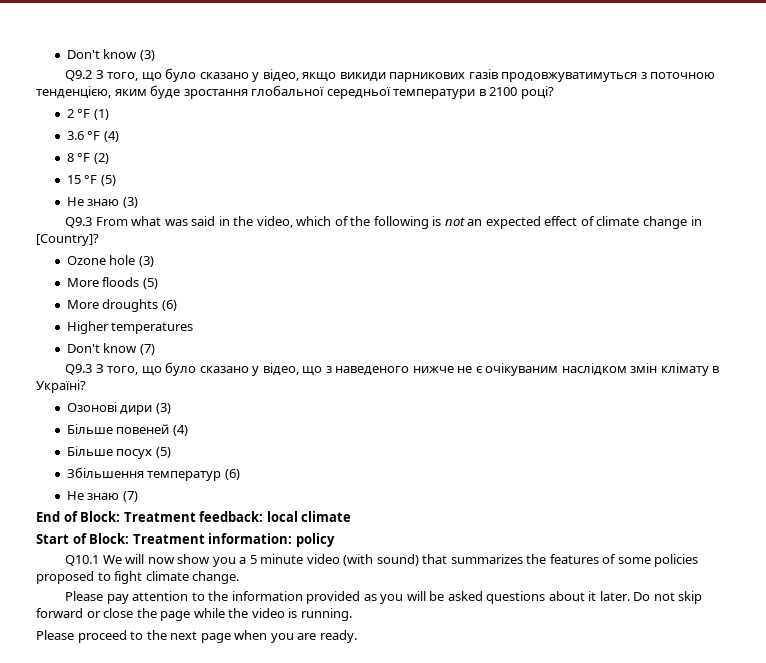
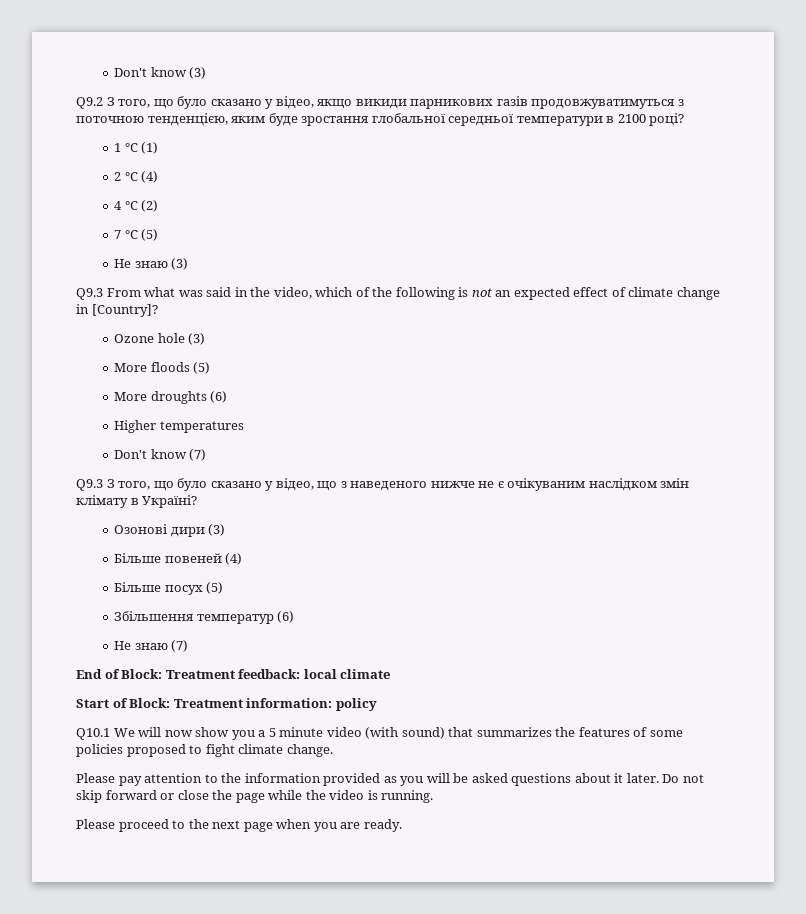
[66,109,91,118] 2 °F -> [114,143,138,152] 1 °C
[66,131,119,142] [66,153,91,162] 3.6 °F (4) // 8 °F -> [114,171,159,183] [114,201,138,210] 2 °C (4) // 4 °C
[66,175,98,184] 15 °F -> [114,230,138,239] 7 °C

